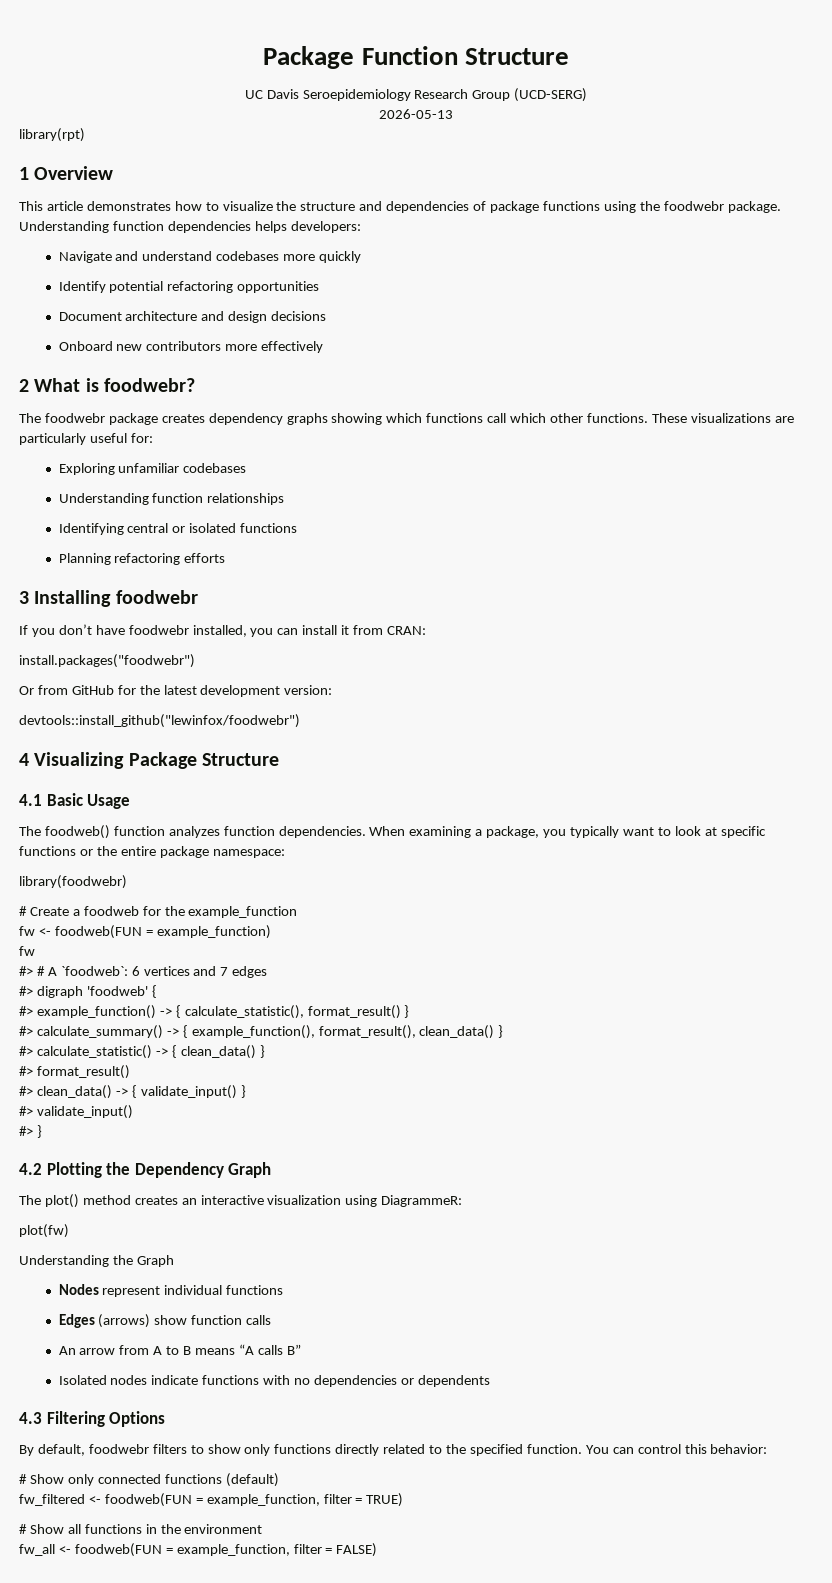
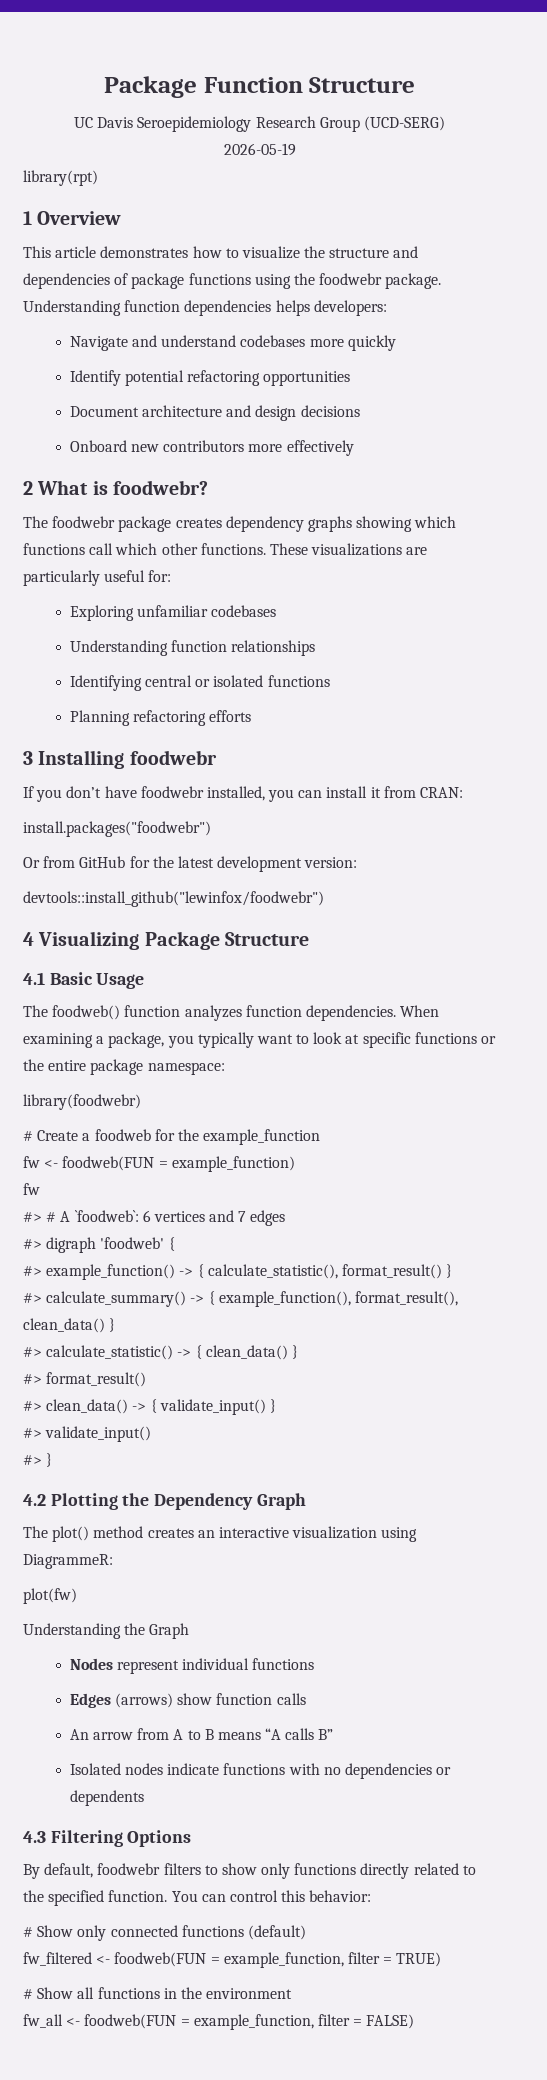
[379,109,453,119] 2026-05-13 -> [223,143,296,156] 2026-05-19

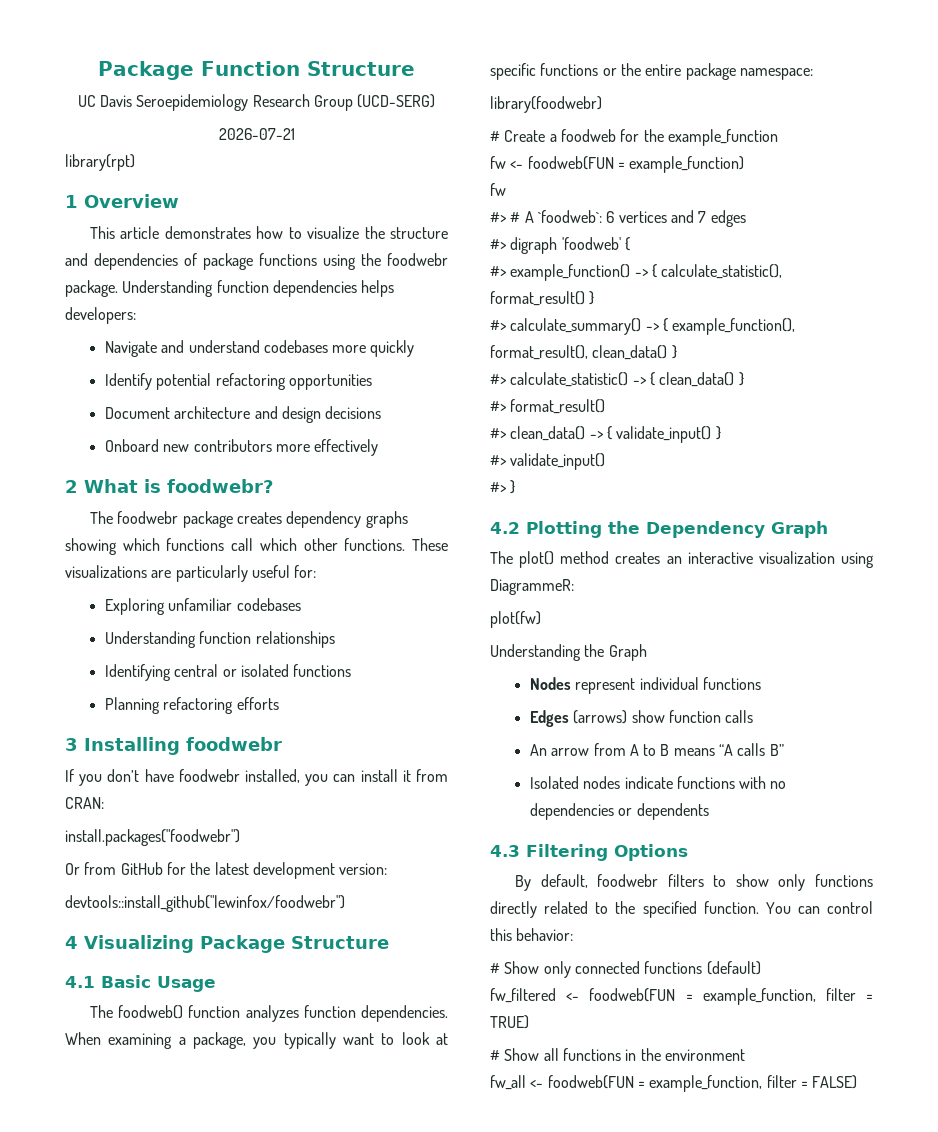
[223,143,296,156] 2026-05-19 -> [218,128,295,140] 2026-07-21

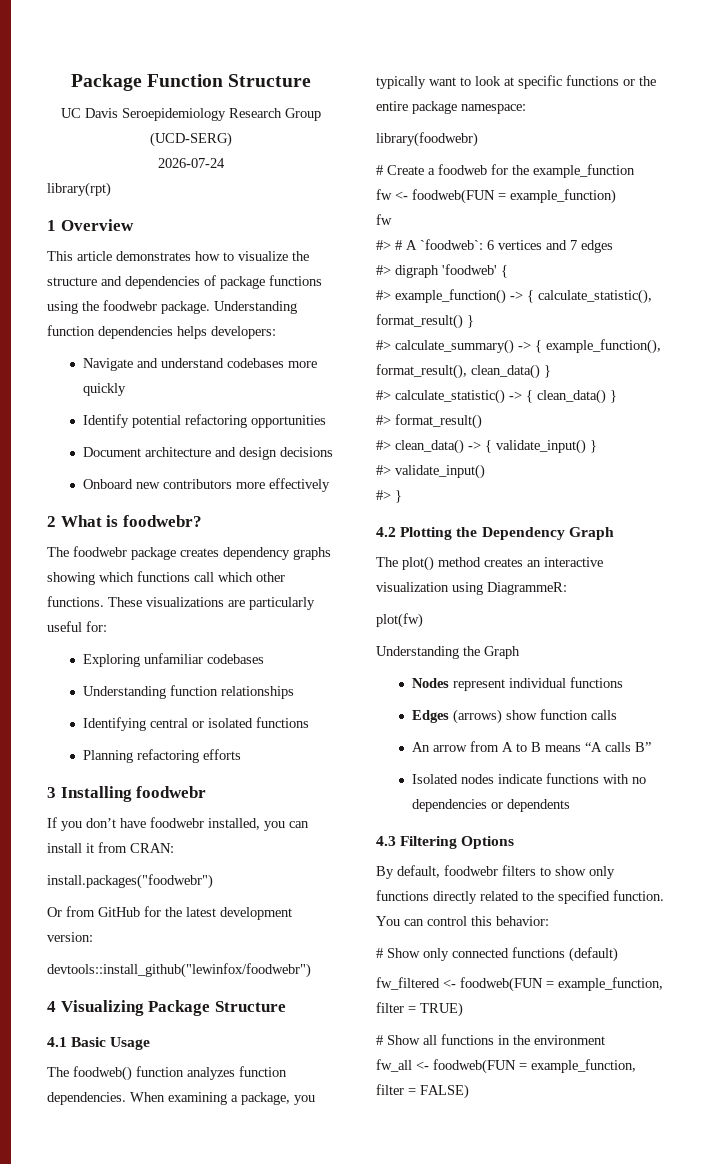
[218,128,295,140] 2026-07-21 -> [158,158,225,168] 2026-07-24

